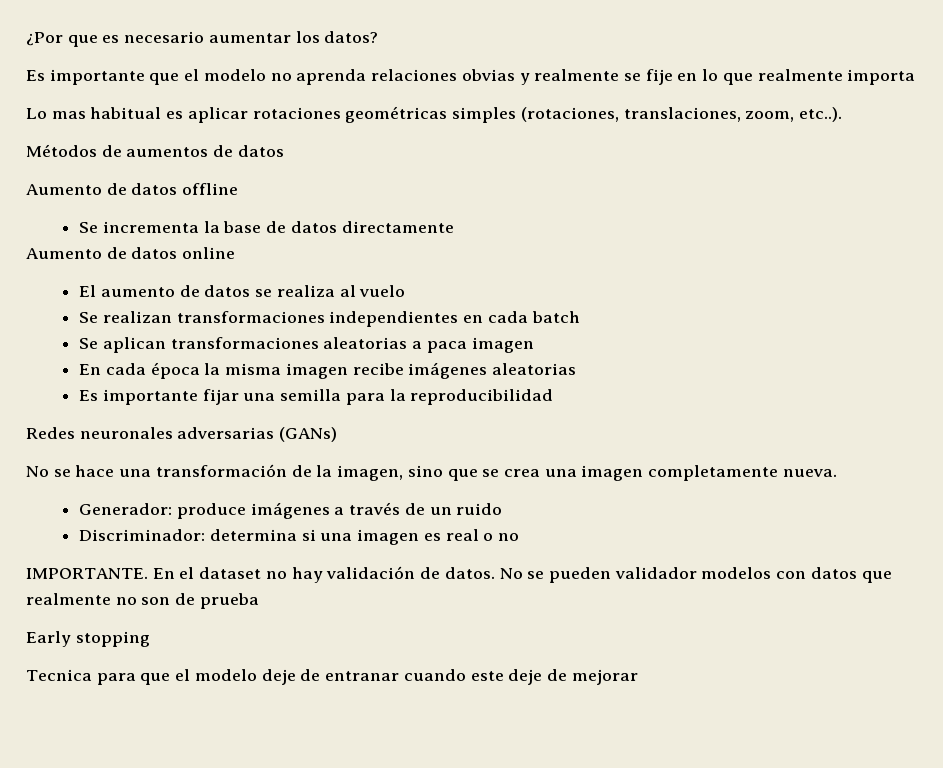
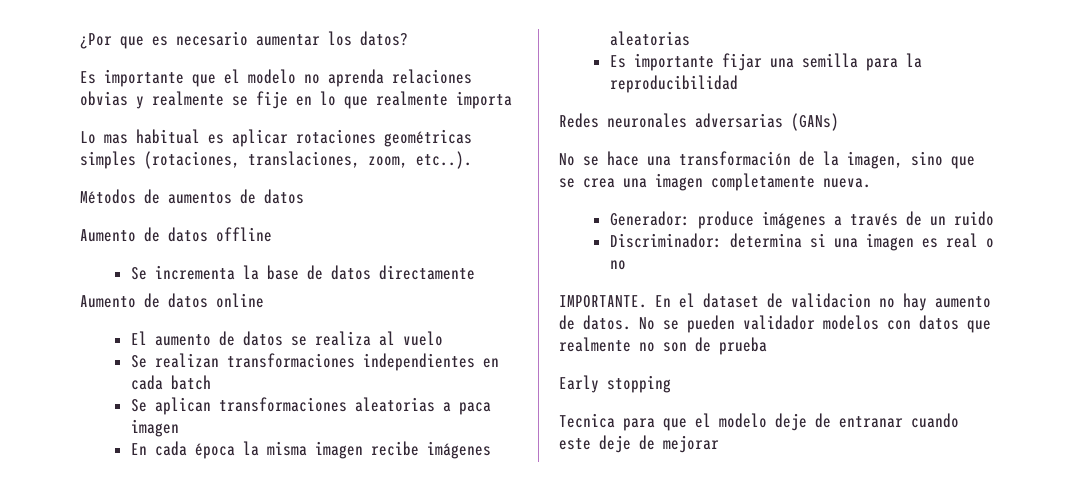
(262, 573) none -> [767,293,871,308] de validacion
[326,566,416,579] validación -> [935,296,991,308] aumento

